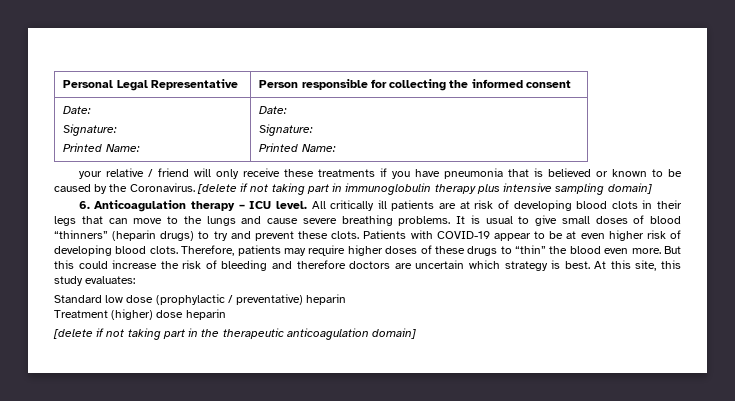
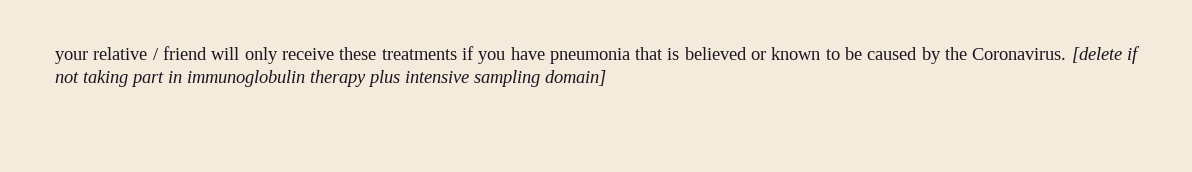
[63,79,238,91] [259,79,571,91] [63,106,92,114] [63,124,118,136] [63,143,140,152] [259,106,288,114] [259,124,314,136] [259,143,336,152] Personal Legal Representative | Person responsible for collecting the informed consent // Date: // Signature: // Printed Name: | Date: // Signature: // Printed Name: // -> (55, 57) none
[78,200,682,212] [54,215,681,226] [54,230,681,241] [54,245,682,256] [54,260,681,271] [54,276,136,286] [54,294,347,305] [54,309,226,320] [53,328,417,340] // 6. Anticoagulation therapy – ICU level. All critically ill patients are at risk of developing blood clots in their legs that can move to the lungs and cause severe breathing problems. It is usual to give small doses of blood “thinners” (heparin drugs) to try and prevent these clots. Patients with COVID-19 appear to be at even higher risk of developing blood clots. Therefore, patients may require higher doses of these drugs to “thin” the blood even more. But this could increase the risk of bleeding and therefore doctors are uncertain which strategy is best. At this site, this study evaluates: // Standard low dose (prophylactic / preventative) heparin // Treatment (higher) dose heparin // [delete if not taking part in the therapeutic anticoagulation domain] -> (606, 78) none

